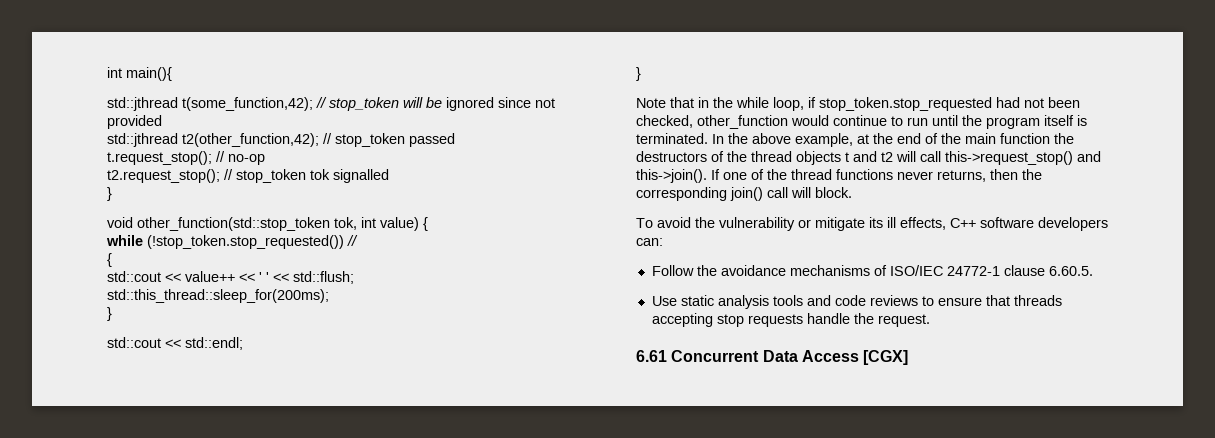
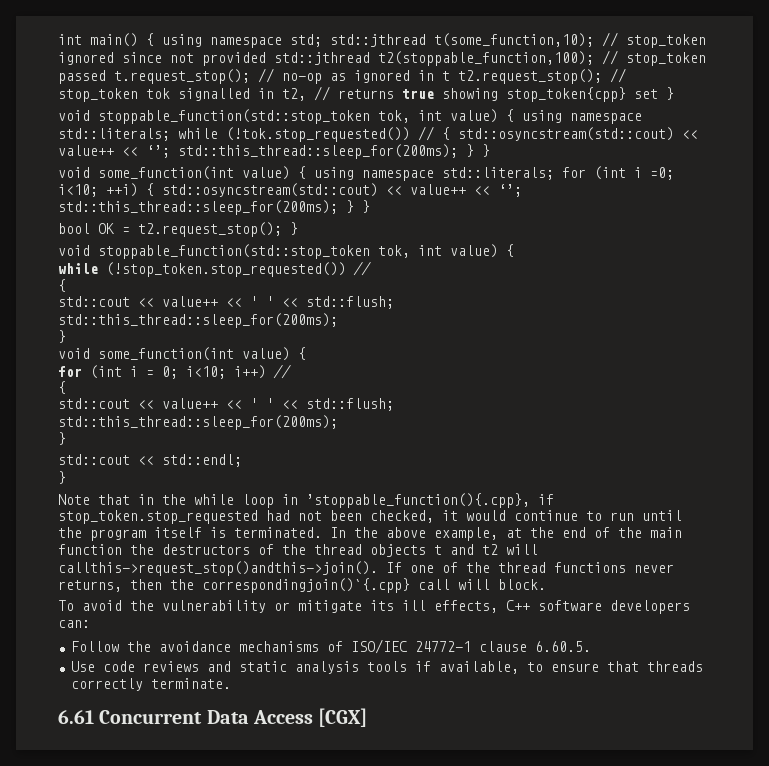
[107,67,172,81] [107,97,442,111] int main(){ // std::jthread t(some_function,42); // stop_token will be -> [58,32,706,48] int main() { using namespace std; std::jthread t(some_function,10); // stop_token
[107,133,319,147] // std::jthread t2(other_function,42); -> [274,51,594,66] std::jthread t2(stoppable_function,100);
(455, 140) // -> (106, 77) none
(265, 159) // -> [330,70,450,83] as ignored in t
[107,187,112,201] [107,217,330,231] // } // void other_function(std::stop_token -> [258,86,674,102] [58,109,642,124] [58,126,698,142] [58,144,490,159] [58,166,674,181] [58,183,522,197] [58,200,370,215] [58,222,298,237] [58,244,370,259] in t2, // returns true showing stop_token{cpp} set } // void stoppable_function(std::stop_token tok, int value) { using namespace std::literals; while (!tok.stop_requested()) // { std::osyncstream(std::cout) << value++ << ‘’; std::this_thread::sleep_for(200ms); } } // void some_function(int value) { using namespace std::literals; for (int i =0; i<10; ++i) { std::osyncstream(std::cout) << value++ << ‘’; std::this_thread::sleep_for(200ms); } } // bool OK = t2.request_stop(); } // void stoppable_function(std::stop_token
(112, 314) none -> [58,347,306,361] [58,364,291,379] [58,381,66,394] [58,398,394,411] [58,415,338,430] [58,432,66,445] // void some_function(int value) { // for (int i = 0; i<10; i++) // // { // std::cout << value++ << ' ' << std::flush; // std::this_thread::sleep_for(200ms); // }
[773,97,804,111] loop, -> [242,493,530,508] loop in ’stoppable_function(){.cpp},
[697,115,788,129] other_function -> [442,510,458,521] it
[920,151,1101,165] [636,169,707,183] call this->request_stop() and this->join(). -> [58,561,378,576] callthis->request_stop()andthis->join().
[636,187,763,201] corresponding join() -> [202,578,410,593] correspondingjoin()`{.cpp}
[680,295,1062,309] [651,313,930,327] static analysis tools and code reviews to ensure that threads accepting stop requests handle the request. -> [102,661,703,674] [70,678,231,691] code reviews and static analysis tools if available, to ensure that threads correctly terminate.

